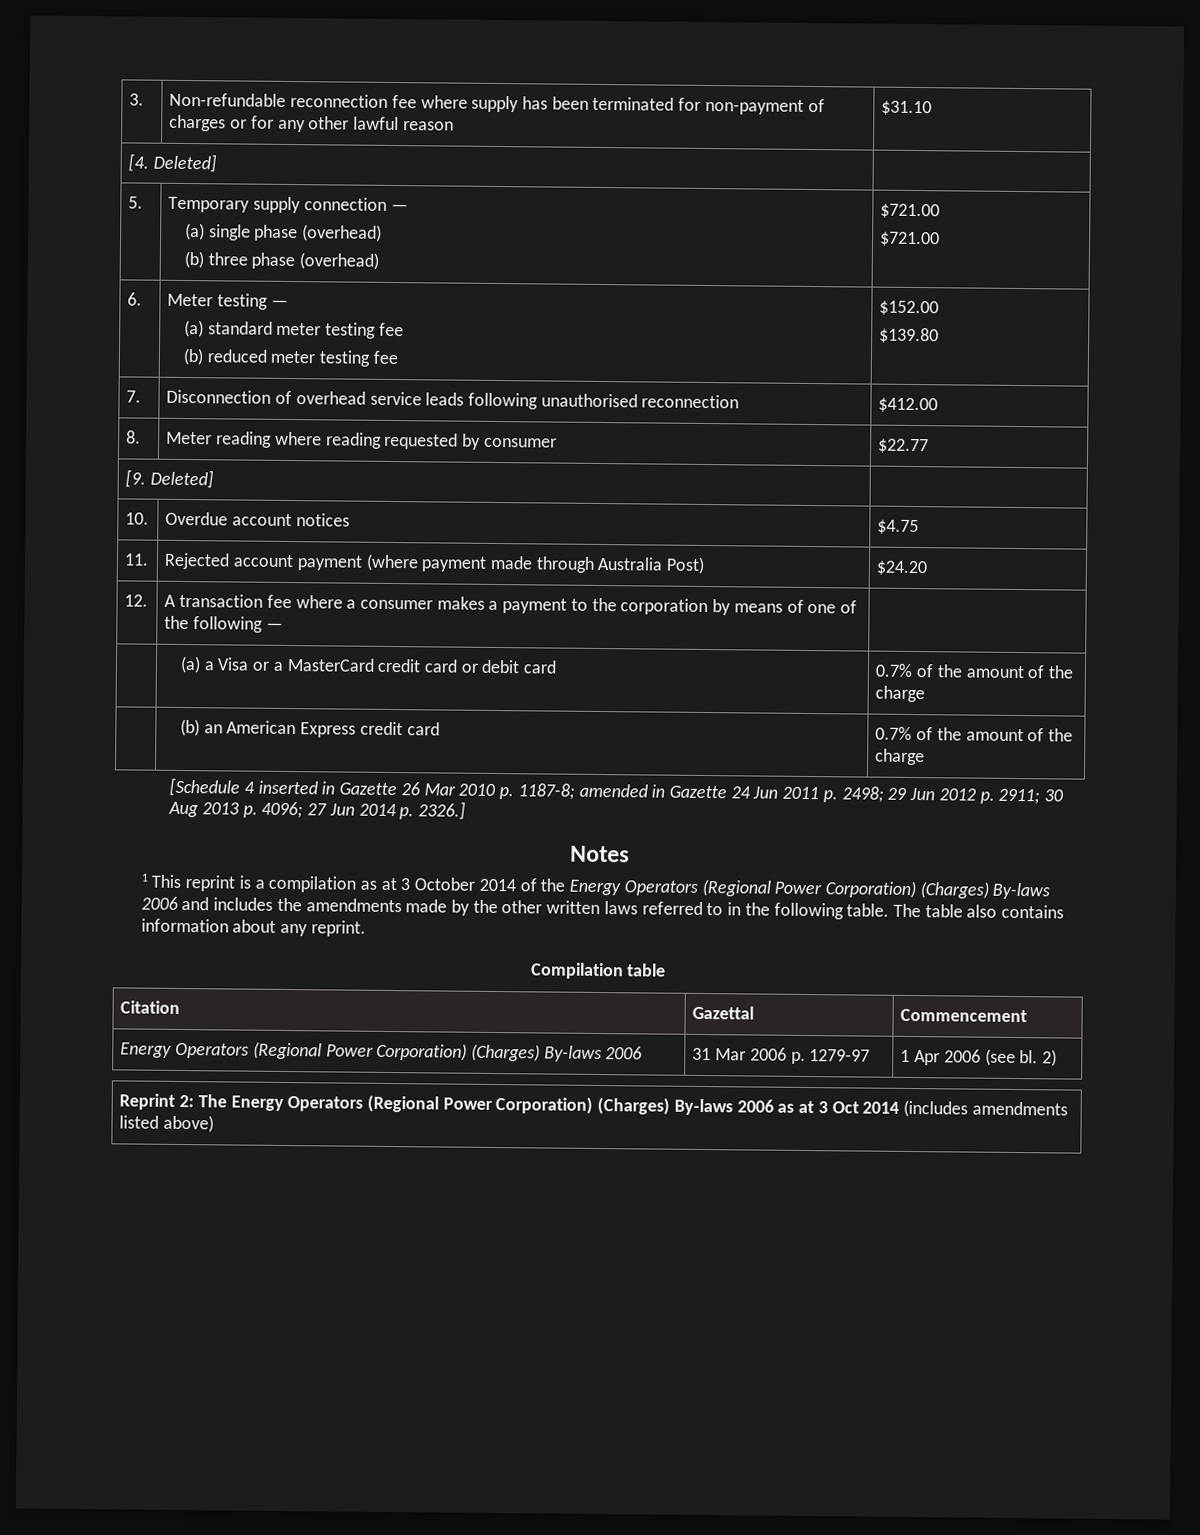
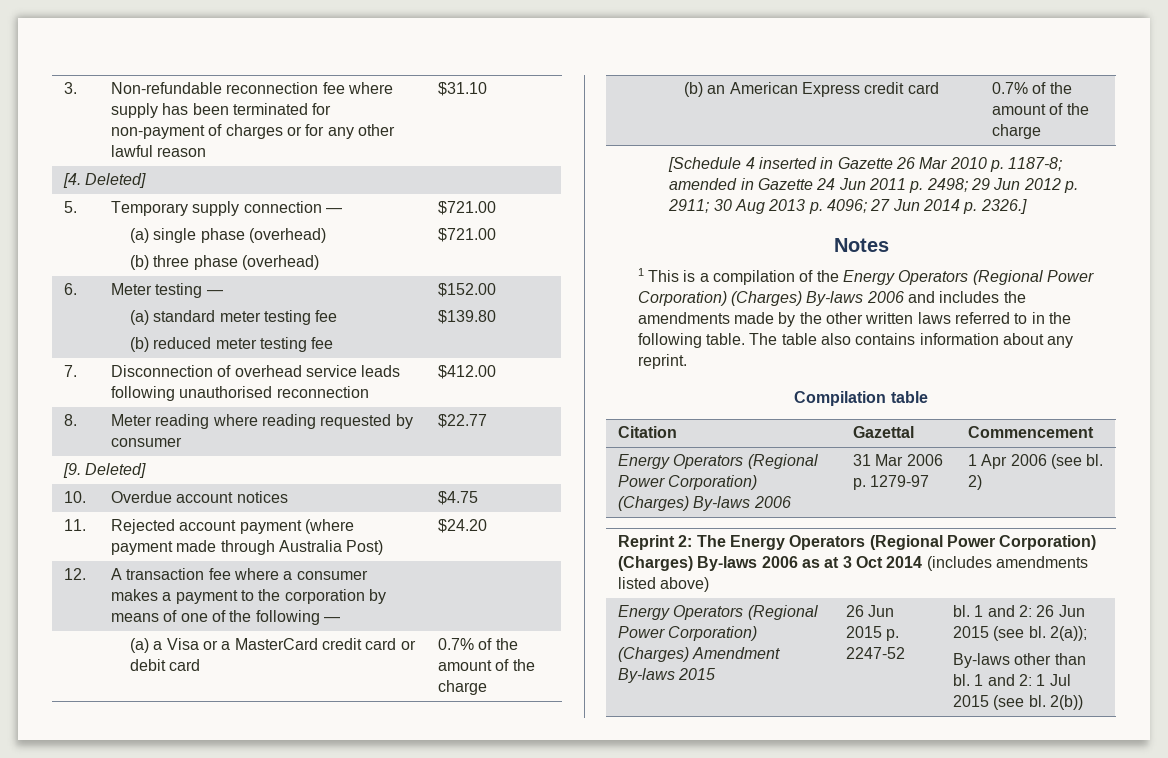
[185,875,236,892] reprint -> (680, 276) none
[359,877,516,892] as at 3 October 2014 -> (796, 277) none
(215, 1123) none -> [618,605,818,620] [618,626,758,641] [618,647,781,662] [618,668,716,683] [846,605,895,617] [846,626,900,641] [846,647,906,659] [953,605,1085,617] [953,626,1087,641] [953,653,1086,668] [953,674,1071,686] [953,695,1083,710] // Energy Operators (Regional Power Corporation) (Charges) Amendment By-laws 2015 | 26 Jun 2015 p. 2247-52 | bl. 1 and 2: 26 Jun 2015 (see bl. 2(a)); // By-laws other than bl. 1 and 2: 1 Jul 2015 (see bl. 2(b))

